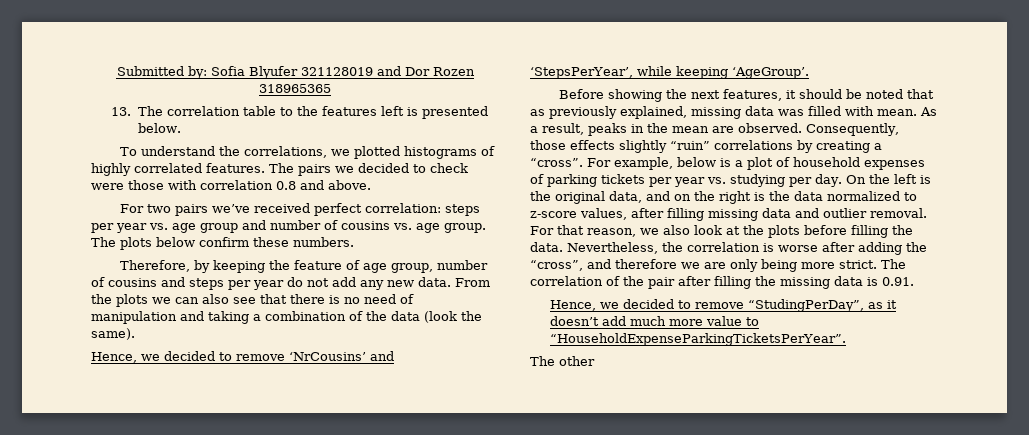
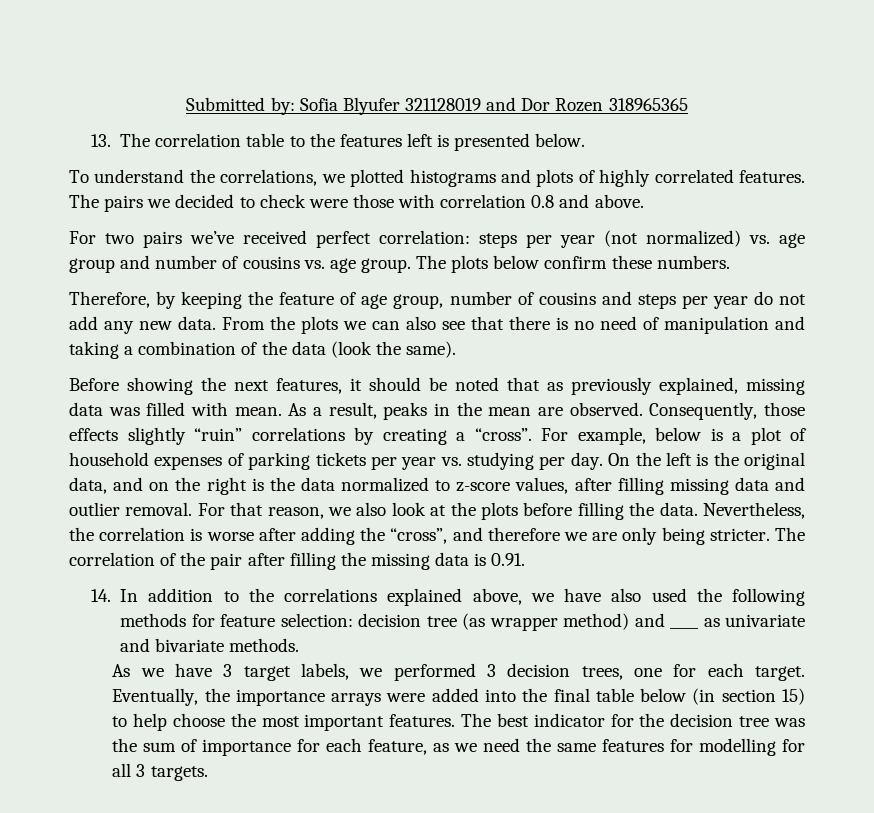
(478, 152) none -> [500,169,574,187] and plots
(147, 228) none -> [604,230,741,247] (not normalized)
[91,351,394,363] [530,66,809,79] // Hence, we decided to remove ‘NrCousins’ and ‘StepsPerYear’, while keeping ‘AgeGroup’. -> (457, 349) none
[801,260,877,269] more strict. -> [709,528,770,541] stricter.
[550,299,898,312] [550,316,760,326] [550,333,847,346] [530,356,595,366] Hence, we decided to remove “StudingPerDay”, as it doesn’t add much more value to “HouseholdExpenseParkingTicketsPerYear”. // The other -> [90,588,806,606] [120,613,665,631] [670,627,700,629] [703,614,805,627] [120,638,300,652] [112,663,805,681] [112,688,806,706] [112,713,805,731] [112,738,805,756] [112,763,208,781] 14. In addition to the correlations explained above, we have also used the following methods for feature selection: decision tree (as wrapper method) and ____ as univariate and bivariate methods. // As we have 3 target labels, we performed 3 decision trees, one for each target. Eventually, the importance arrays were added into the final table below (in section 15) to help choose the most important features. The best indicator for the decision tree was the sum of importance for each feature, as we need the same features for modelling for all 3 targets.

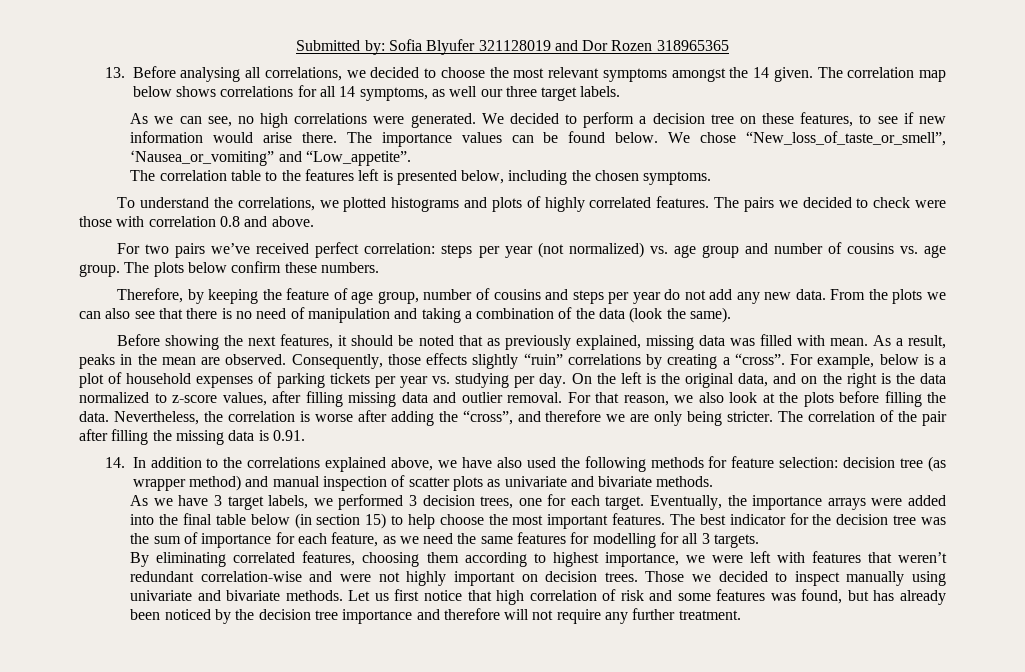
(111, 140) none -> [132,66,946,82] [132,85,621,101] [130,112,946,128] [130,131,946,147] [130,150,411,166] Before analysing all correlations, we decided to choose the most relevant symptoms amongst the 14 given. The correlation map below shows correlations for all 14 symptoms, as well our three target labels. // As we can see, no high correlations were generated. We decided to perform a decision tree on these features, to see if new information would arise there. The importance values can be found below. We chose “New_loss_of_taste_or_smell”, ‘Nausea_or_vomiting” and “Low_appetite”. //
[535,133,586,147] below. -> [461,170,712,185] below, including the chosen symptoms.
[670,627,700,629] ____ -> [272,475,483,491] manual inspection of scatter plots
(208, 773) none -> [130,551,947,567] [130,571,946,586] [130,589,946,605] [130,608,741,624] // By eliminating correlated features, choosing them according to highest importance, we were left with features that weren’t redundant correlation-wise and were not highly important on decision trees. Those we decided to inspect manually using univariate and bivariate methods. Let us first notice that high correlation of risk and some features was found, but has already been noticed by the decision tree importance and therefore will not require any further treatment.

